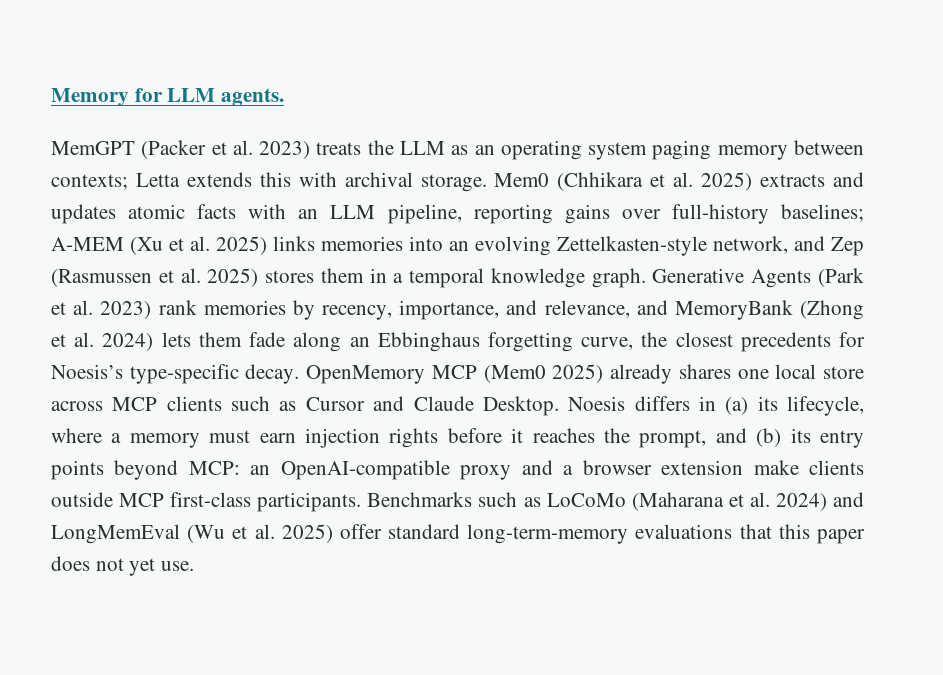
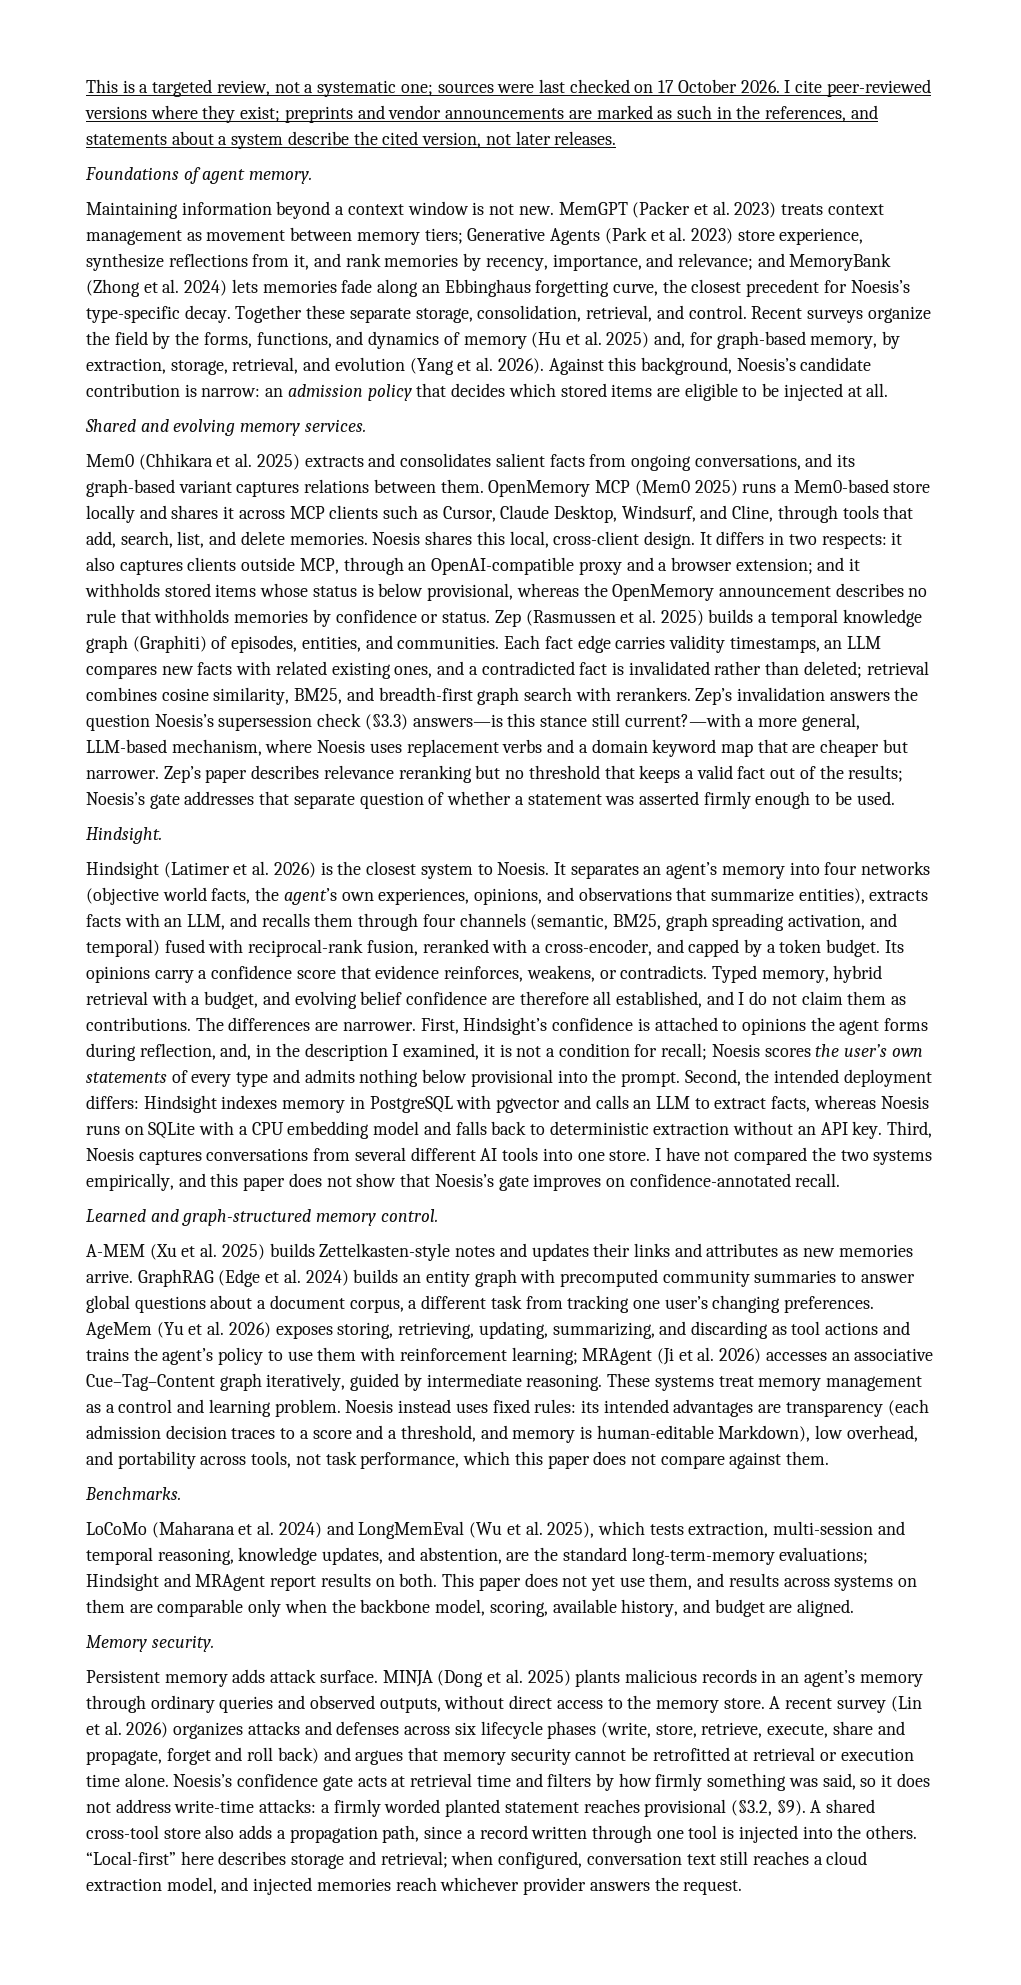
[51,88,285,107] Memory for LLM agents. // -> [86,79,931,97] [85,105,878,123] [86,131,617,149] [85,167,313,184] [86,201,554,219] This is a targeted review, not a systematic one; sources were last checked on 17 October 2026. I cite peer-reviewed versions where they exist; preprints and vendor announcements are marked as such in the references, and statements about a system describe the cited version, not later releases. // Foundations of agent memory. // Maintaining information beyond a context window is not new.
[367,140,865,160] [51,172,864,192] [51,204,864,224] [51,236,864,256] [51,268,646,288] the LLM as an operating system paging memory between contexts; Letta extends this with archival storage. Mem0 (Chhikara et al. 2025) extracts and updates atomic facts with an LLM pipeline, reporting gains over full-history baselines; A-MEM (Xu et al. 2025) links memories into an evolving Zettelkasten-style network, and Zep (Rasmussen et al. 2025) stores them in a temporal knowledge graph. -> [827,204,884,215] [86,227,463,245] context management as movement between memory tiers;
(152, 310) none -> [737,228,864,245] [86,253,341,271] store experience, synthesize reflections from it, and
[544,300,630,318] relevance, -> [677,253,753,270] relevance;
[198,332,242,347] them -> [262,280,337,293] memories
[740,332,831,352] precedents -> [746,279,820,297] precedent
[306,364,865,384] OpenMemory MCP (Mem0 2025) already shares one local store -> [235,305,931,323] [86,331,901,349] [86,357,872,375] [86,383,889,401] [85,419,366,436] [86,453,856,471] [86,479,931,497] [86,505,235,523] Together these separate storage, consolidation, retrieval, and control. Recent surveys organize the field by the forms, functions, and dynamics of memory (Hu et al. 2025) and, for graph-based memory, by extraction, storage, retrieval, and evolution (Yang et al. 2026). Against this background, Noesis’s candidate contribution is narrow: an admission policy that decides which stored items are eligible to be injected at all. // Shared and evolving memory services. // Mem0 (Chhikara et al. 2025) extracts and consolidates salient facts from ongoing conversations, and its graph-based variant captures relations between them. OpenMemory MCP (Mem0 2025) runs a Mem0-based store locally and shares it
[305,396,865,416] [51,428,864,448] [51,460,240,480] Cursor and Claude Desktop. Noesis differs in (a) its lifecycle, where a memory must earn injection rights before it reaches the prompt, and (b) its entry points beyond MCP: -> [442,505,914,523] [86,531,903,549] [86,557,404,575] Cursor, Claude Desktop, Windsurf, and Cline, through tools that add, search, list, and delete memories. Noesis shares this local, cross-client design. It differs in two respects: it also captures clients outside MCP, through
[661,460,865,475] [51,492,541,512] extension make clients outside MCP first-class participants. Benchmarks such as -> [735,557,861,574] [85,583,928,601] [86,609,922,627] [86,635,882,653] [86,661,929,679] [86,687,919,705] [86,713,860,731] [86,739,908,757] [86,765,904,783] [86,791,895,809] [86,827,162,844] [86,861,931,879] [86,887,929,905] [86,913,897,931] [86,939,904,957] [86,965,883,983] [86,991,907,1009] [86,1017,929,1035] [86,1043,923,1061] [86,1069,932,1087] [86,1095,929,1113] [86,1121,933,1139] [86,1147,933,1165] [86,1173,841,1191] [86,1209,438,1226] [86,1243,913,1261] [86,1269,915,1287] [86,1295,875,1313] [86,1321,910,1339] [86,1347,934,1365] [86,1373,922,1391] [86,1399,929,1417] [86,1425,918,1443] [86,1451,830,1469] [85,1487,181,1500] extension; and it withholds stored items whose status is below provisional, whereas the OpenMemory announcement describes no rule that withholds memories by confidence or status. Zep (Rasmussen et al. 2025) builds a temporal knowledge graph (Graphiti) of episodes, entities, and communities. Each fact edge carries validity timestamps, an LLM compares new facts with related existing ones, and a contradicted fact is invalidated rather than deleted; retrieval combines cosine similarity, BM25, and breadth-first graph search with rerankers. Zep’s invalidation answers the question Noesis’s supersession check (§3.3) answers—is this stance still current?—with a more general, LLM-based mechanism, where Noesis uses replacement verbs and a domain keyword map that are cheaper but narrower. Zep’s paper describes relevance reranking but no threshold that keeps a valid fact out of the results; Noesis’s gate addresses that separate question of whether a statement was asserted firmly enough to be used. // Hindsight. // Hindsight (Latimer et al. 2026) is the closest system to Noesis. It separates an agent’s memory into four networks (objective world facts, the agent’s own experiences, opinions, and observations that summarize entities), extracts facts with an LLM, and recalls them through four channels (semantic, BM25, graph spreading activation, and temporal) fused with reciprocal-rank fusion, reranked with a cross-encoder, and capped by a token budget. Its opinions carry a confidence score that evidence reinforces, weakens, or contradicts. Typed memory, hybrid retrieval with a budget, and evolving belief confidence are therefore all established, and I do not claim them as contributions. The differences are narrower. First, Hindsight’s confidence is attached to opinions the agent forms during reflection, and, in the description I examined, it is not a condition for recall; Noesis scores the user’s own statements of every type and admits nothing below provisional into the prompt. Second, the intended deployment differs: Hindsight indexes memory in PostgreSQL with pgvector and calls an LLM to extract facts, whereas Noesis runs on SQLite with a CPU embedding model and falls back to deterministic extraction without an API key. Third, Noesis captures conversations from several different AI tools into one store. I have not compared the two systems empirically, and this paper does not show that Noesis’s gate improves on confidence-annotated recall. // Learned and graph-structured memory control. // A-MEM (Xu et al. 2025) builds Zettelkasten-style notes and updates their links and attributes as new memories arrive. GraphRAG (Edge et al. 2024) builds an entity graph with precomputed community summaries to answer global questions about a document corpus, a different task from tracking one user’s changing preferences. AgeMem (Yu et al. 2026) exposes storing, retrieving, updating, summarizing, and discarding as tool actions and trains the agent’s policy to use them with reinforcement learning; MRAgent (Ji et al. 2026) accesses an associative Cue–Tag–Content graph iteratively, guided by intermediate reasoning. These systems treat memory management as a control and learning problem. Noesis instead uses fixed rules: its intended advantages are transparency (each admission decision traces to a score and a threshold, and memory is human-editable Markdown), low overhead, and portability across tools, not task performance, which this paper does not compare against them. // Benchmarks. //
[281,524,865,544] [51,556,195,576] 2025) offer standard long-term-memory evaluations that this paper does not yet use. -> [547,1521,905,1538] [86,1547,869,1565] [86,1573,918,1591] [86,1599,855,1617] [86,1635,214,1652] [86,1669,923,1687] [86,1695,922,1713] [86,1721,905,1739] [86,1747,914,1765] [86,1773,930,1791] [86,1799,876,1817] [86,1825,918,1843] [86,1851,868,1869] [86,1877,743,1895] 2025), which tests extraction, multi-session and temporal reasoning, knowledge updates, and abstention, are the standard long-term-memory evaluations; Hindsight and MRAgent report results on both. This paper does not yet use them, and results across systems on them are comparable only when the backbone model, scoring, available history, and budget are aligned. // Memory security. // Persistent memory adds attack surface. MINJA (Dong et al. 2025) plants malicious records in an agent’s memory through ordinary queries and observed outputs, without direct access to the memory store. A recent survey (Lin et al. 2026) organizes attacks and defenses across six lifecycle phases (write, store, retrieve, execute, share and propagate, forget and roll back) and argues that memory security cannot be retrofitted at retrieval or execution time alone. Noesis’s confidence gate acts at retrieval time and filters by how firmly something was said, so it does not address write-time attacks: a firmly worded planted statement reaches provisional (§3.2, §9). A shared cross-tool store also adds a propagation path, since a record written through one tool is injected into the others. “Local-first” here describes storage and retrieval; when configured, conversation text still reaches a cloud extraction model, and injected memories reach whichever provider answers the request.

